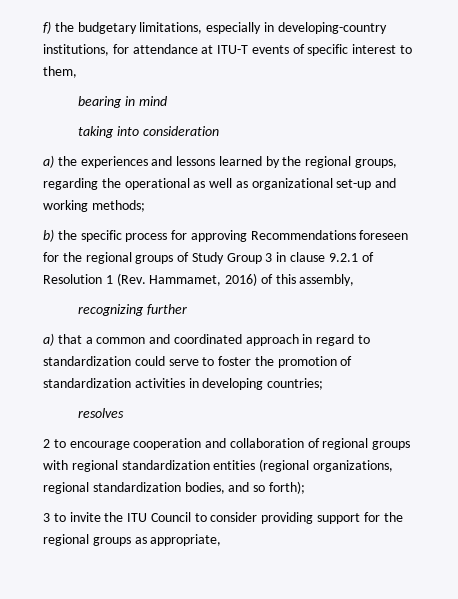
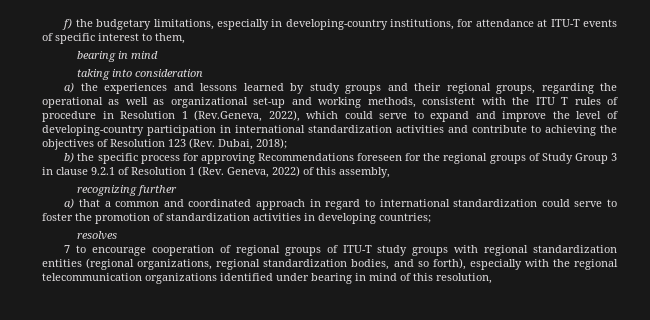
[282,156,302,166] the -> [309,83,442,94] study groups and their
[91,200,145,212] methods; -> [367,97,618,108] [42,110,619,122] [42,125,617,136] [42,138,287,150] methods, consistent with the ITU T rules of procedure in Resolution 1 (Rev.Geneva, 2022), which could serve to expand and improve the level of developing-country participation in international standardization activities and contribute to achieving the objectives of Resolution 123 (Rev. Dubai, 2018);
[149,273,258,286] Hammamet, 2016) -> [227,166,300,178] Geneva, 2022)
(371, 339) none -> [379,199,450,207] international
[43,439,50,448] 2 -> [64,245,71,253] 7
[205,438,304,448] and collaboration -> (215, 250) none
(411, 445) none -> [326,245,449,256] of ITU-T study groups
[268,481,305,494] [43,512,403,524] [43,534,222,546] forth); // 3 to invite the ITU Council to consider providing support for the regional groups as appropriate, -> [432,258,618,270] [42,273,492,284] forth), especially with the regional telecommunication organizations identified under bearing in mind of this resolution,

